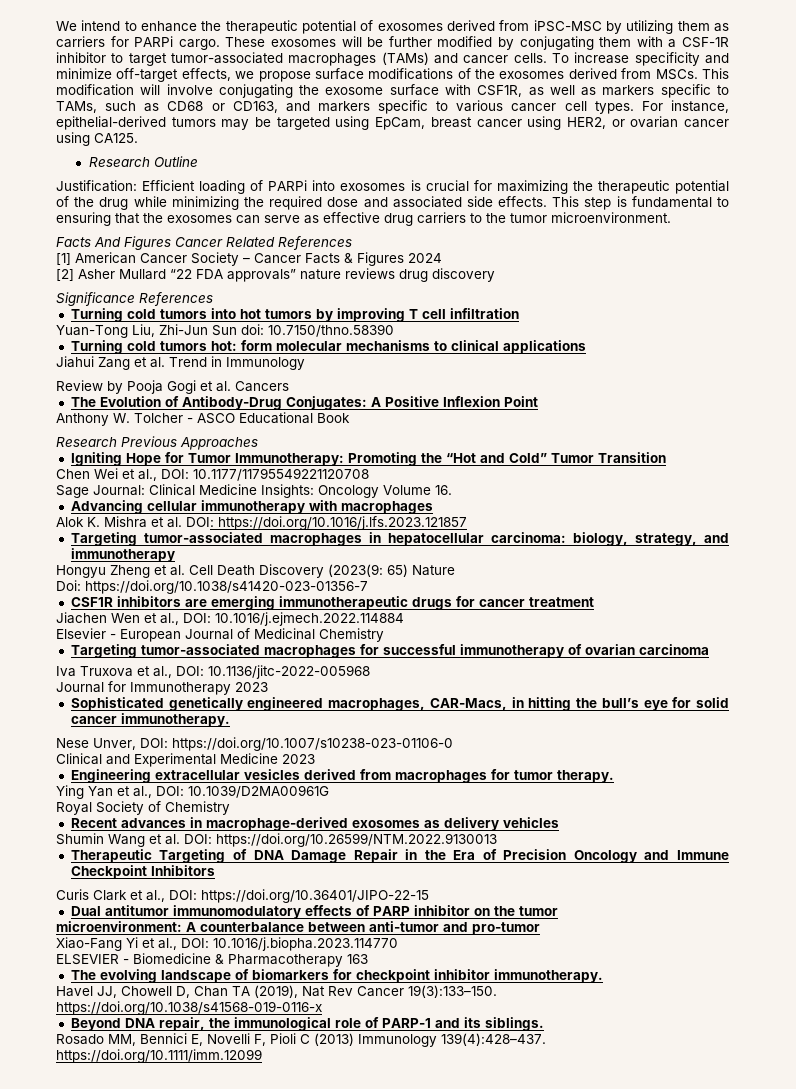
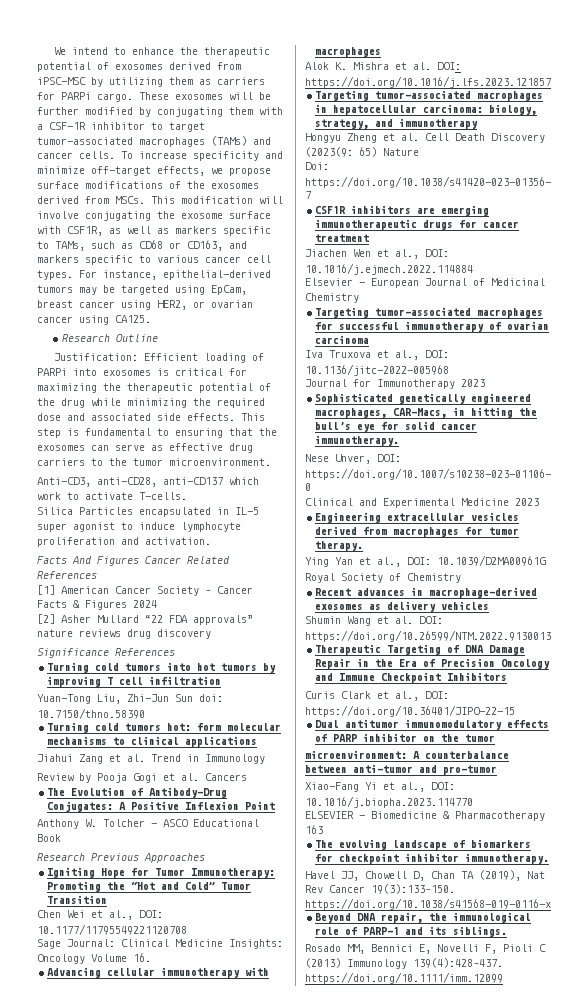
[425,180,469,192] crucial -> [175,368,223,376] critical
(671, 217) none -> [37,477,259,487] [37,492,187,500] [37,507,259,517] [37,522,241,532] [37,537,211,547] // Anti-CD3, anti-CD28, anti-CD137 which work to activate T-cells. // Silica Particles encapsulated in IL-5 super agonist to induce lymphocyte proliferation and activation.

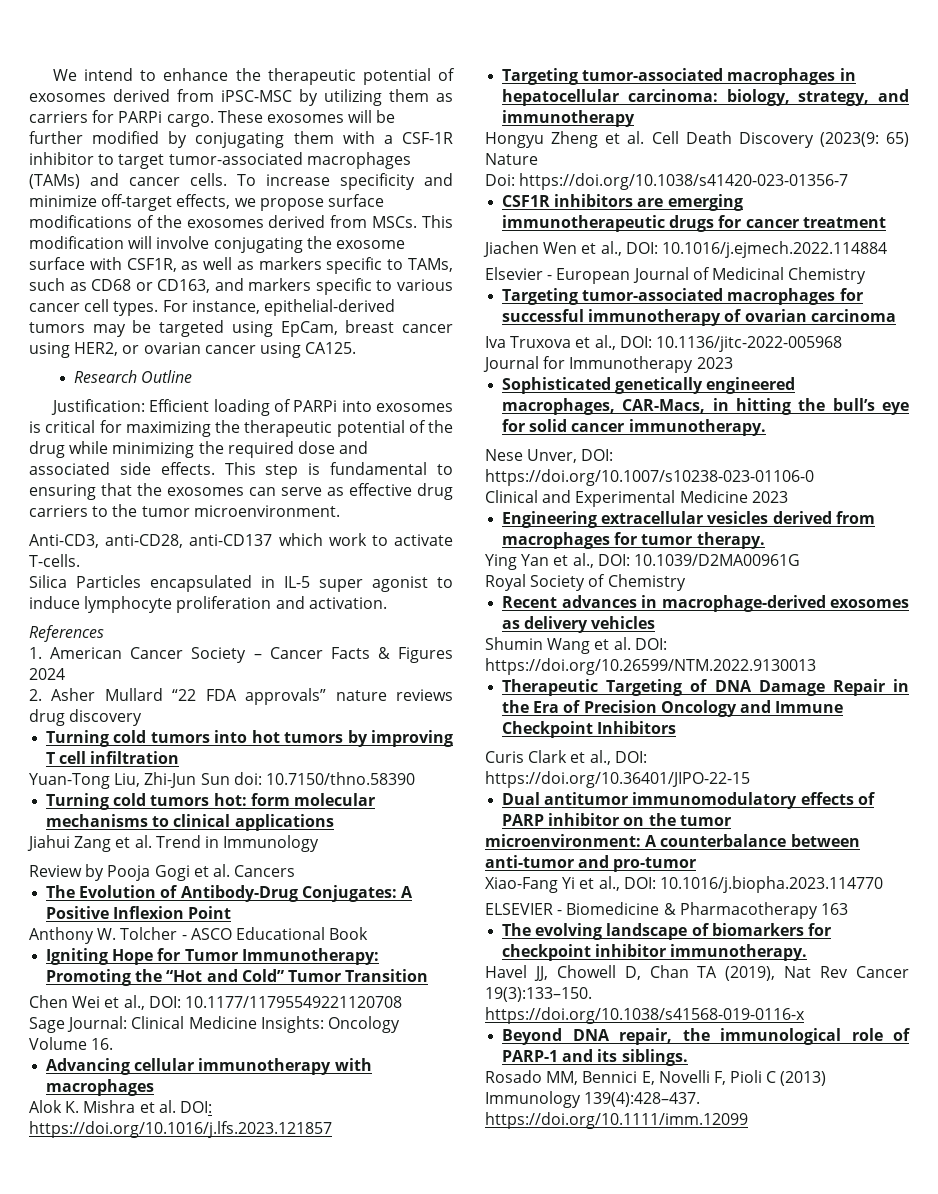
[37,556,230,566] [37,571,97,579] [37,585,55,595] Facts And Figures Cancer Related References // [1] -> [29,625,104,642] [29,647,42,659] References // 1.
[37,614,55,624] [2] -> [29,689,42,701] 2.
[37,648,175,658] // Significance References -> (143, 717) none
[37,853,205,863] // Research Previous Approaches -> (369, 933) none

